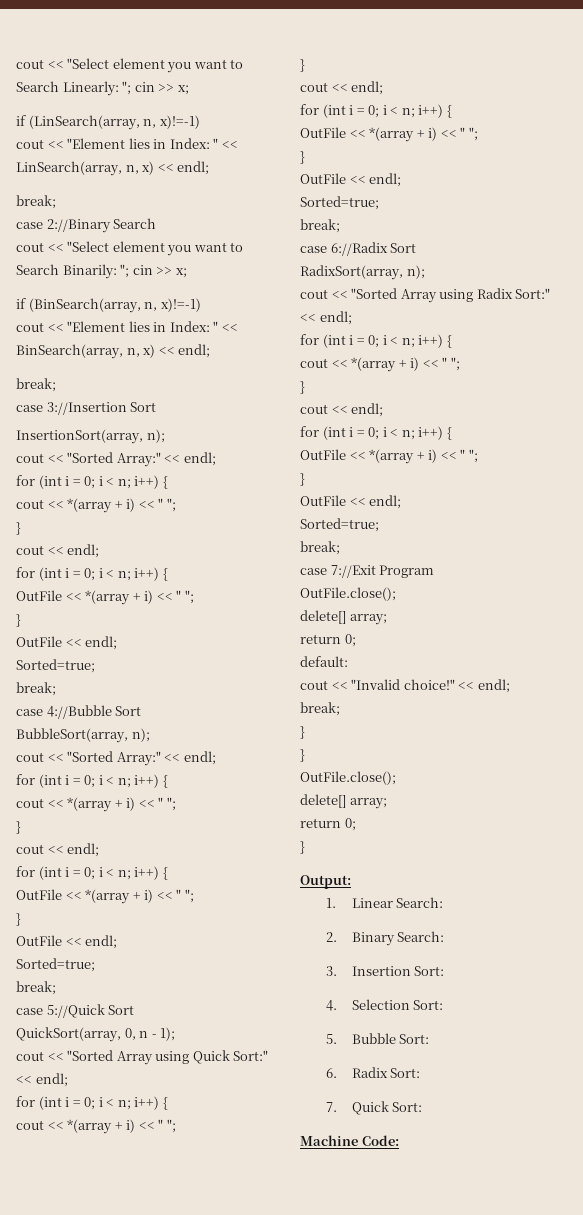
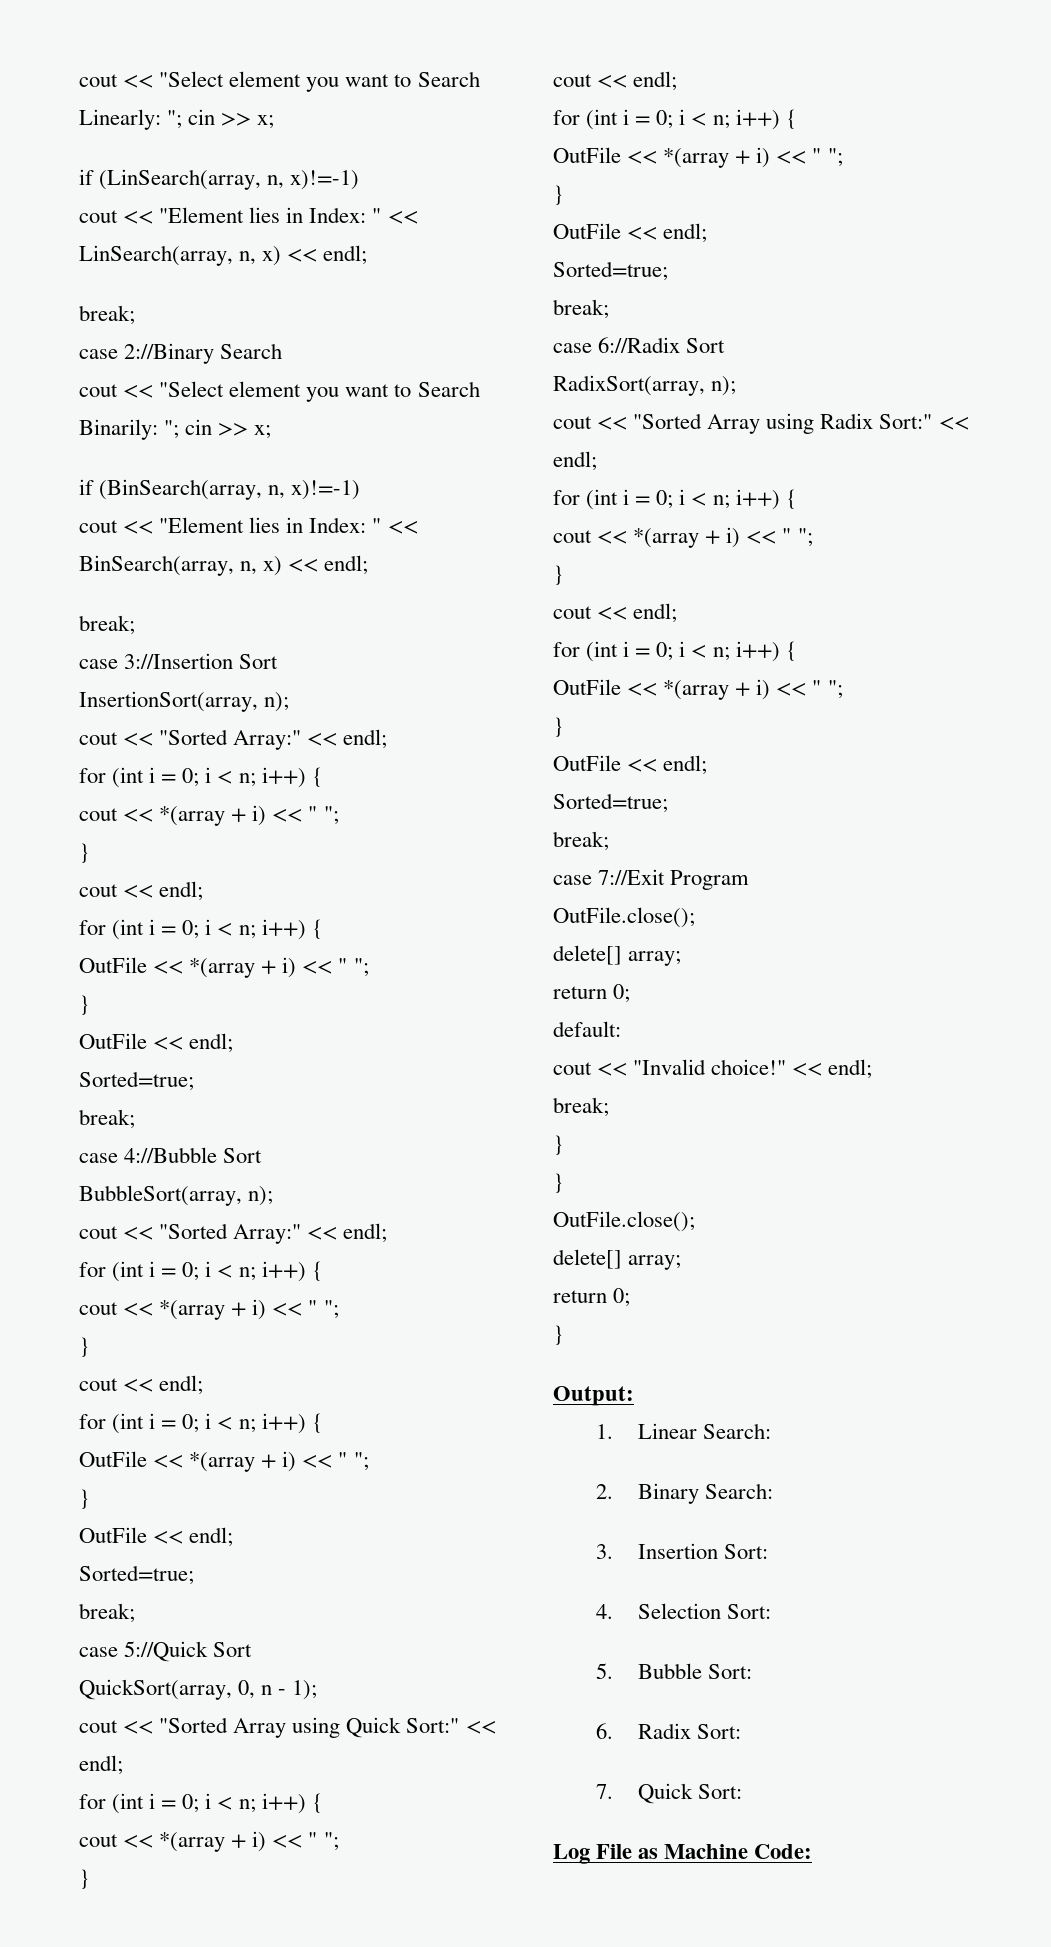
(423, 1107) none -> [553,1844,659,1864] Log File as

